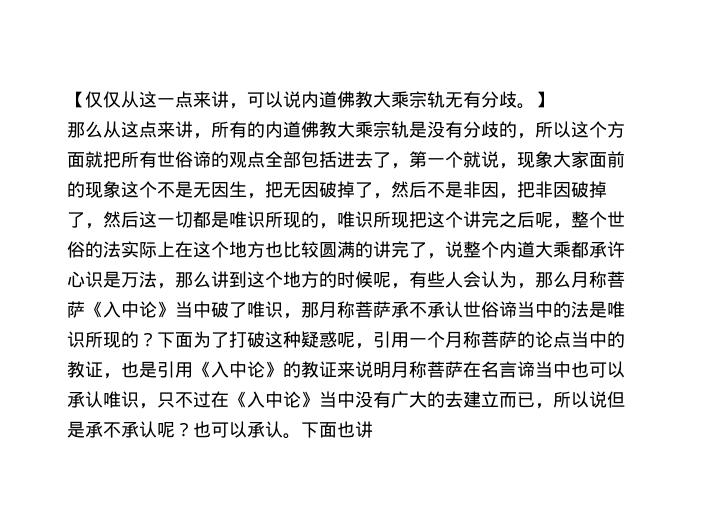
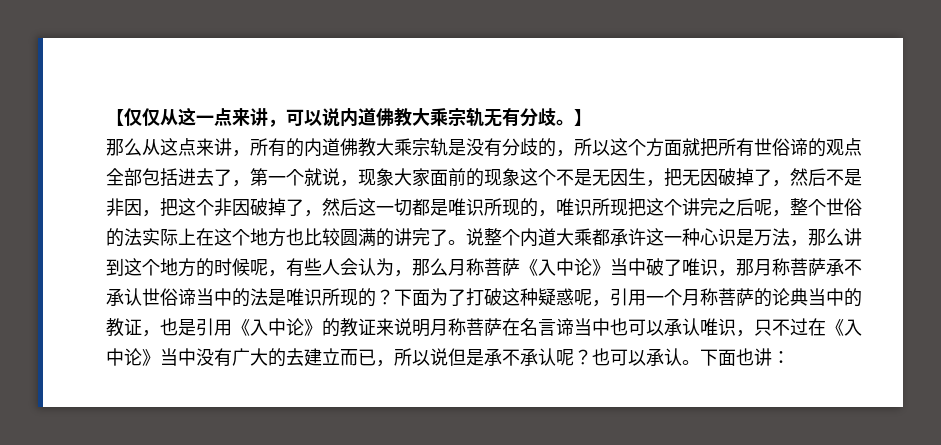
(535, 189) none -> [178,198,214,216] 这个
[427,253,445,259] ， -> [448,240,466,245] 。
(625, 249) none -> [646,228,700,246] 这一种
[553,331,571,348] 点 -> [790,288,808,306] 典
(373, 429) none -> [772,351,790,364] ：

